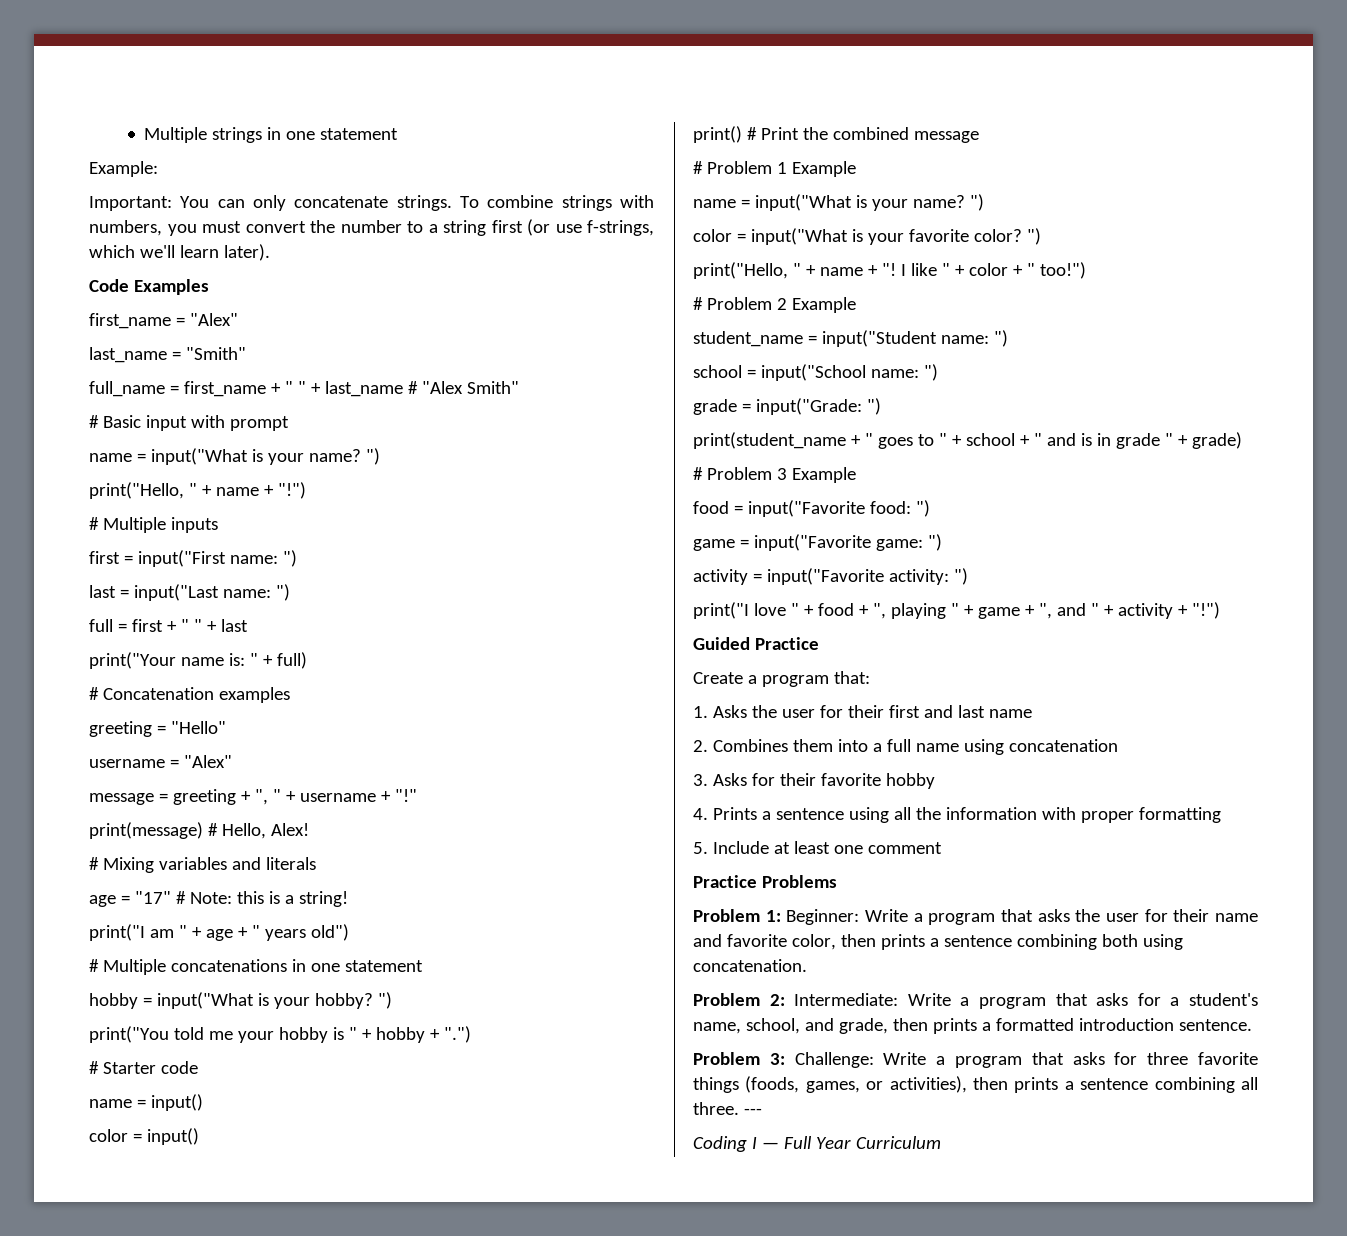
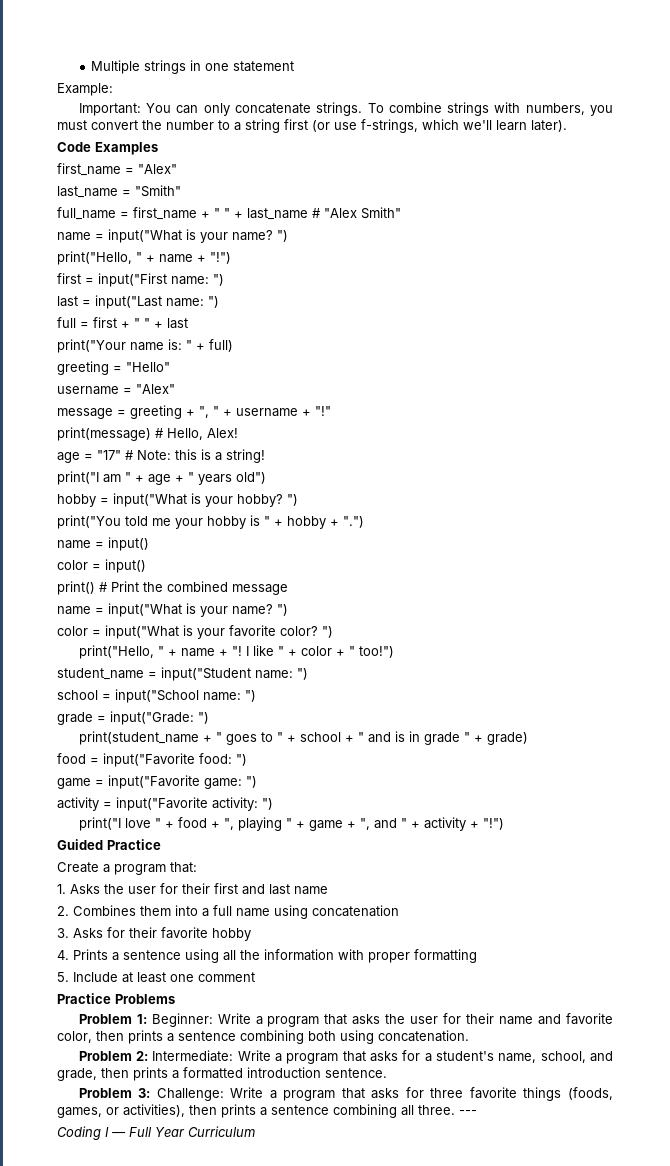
[89,415,289,431] // # Basic input with prompt -> (401, 213) none
[89,517,218,533] // # Multiple inputs -> (231, 258) none
[89,687,290,703] // # Concatenation examples -> (233, 345) none
[89,857,316,873] // # Mixing variables and literals -> (238, 433) none
[89,959,423,975] // # Multiple concatenations in one statement -> (266, 478) none
[89,1061,198,1074] // # Starter code -> (364, 522) none
[693,161,856,177] // # Problem 1 Example -> (288, 589) none
[693,297,856,313] // # Problem 2 Example -> (394, 652) none
[693,467,856,483] // # Problem 3 Example -> (528, 738) none

